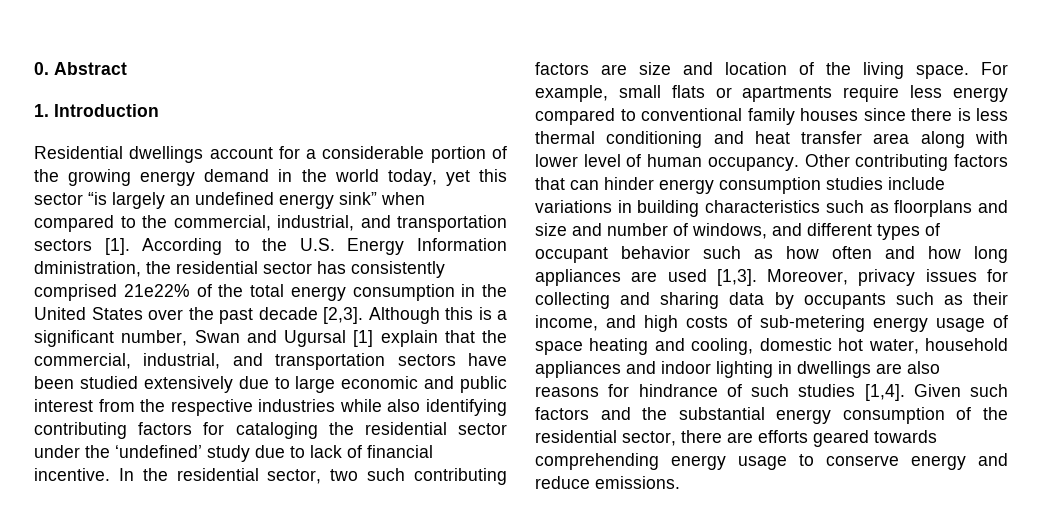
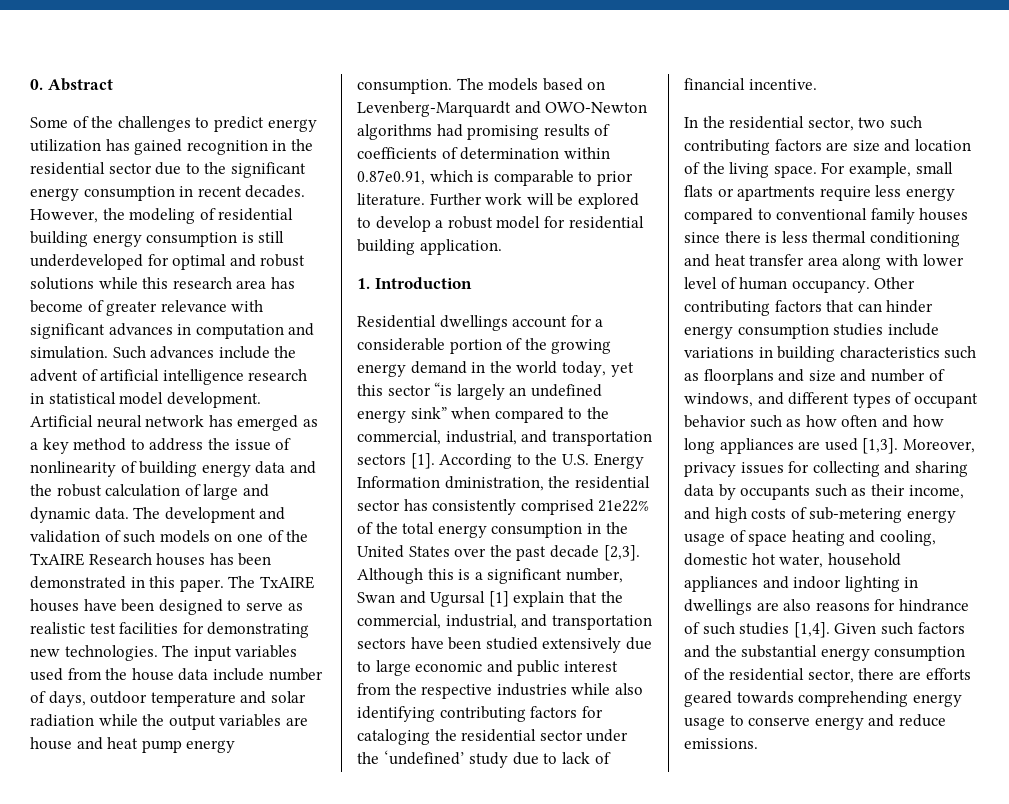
(127, 68) none -> [30,116,317,132] [30,139,313,155] [30,162,306,178] [30,185,306,201] [30,208,294,224] [30,231,285,247] [30,254,306,270] [30,277,295,290] [30,300,264,316] [30,323,315,339] [30,346,297,359] [30,369,308,385] [30,392,261,408] [30,415,318,431] [30,438,292,454] [30,461,316,477] [30,484,269,500] [30,507,286,523] [30,530,309,543] [30,553,272,566] [30,576,314,592] [30,599,303,615] [30,622,310,638] [30,645,298,661] [30,668,323,681] [30,691,306,707] [30,714,308,730] [30,737,236,753] [357,78,606,94] [357,101,648,117] [357,124,611,140] [357,147,610,160] [357,170,633,186] [357,193,639,209] [357,216,644,232] [357,239,502,255] // Some of the challenges to predict energy utilization has gained recognition in the residential sector due to the significant energy consumption in recent decades. However, the modeling of residential building energy consumption is still underdeveloped for optimal and robust solutions while this research area has become of greater relevance with significant advances in computation and simulation. Such advances include the advent of artificial intelligence research in statistical model development. Artificial neural network has emerged as a key method to address the issue of nonlinearity of building energy data and the robust calculation of large and dynamic data. The development and validation of such models on one of the TxAIRE Research houses has been demonstrated in this paper. The TxAIRE houses have been designed to serve as realistic test facilities for demonstrating new technologies. The input variables used from the house data include number of days, outdoor temperature and solar radiation while the output variables are house and heat pump energy consumption. The models based on Levenberg-Marquardt and OWO-Newton algorithms had promising results of coefficients of determination within 0.87e0.91, which is comparable to prior literature. Further work will be explored to develop a robust model for residential building application.
(110, 474) none -> (817, 84) //

